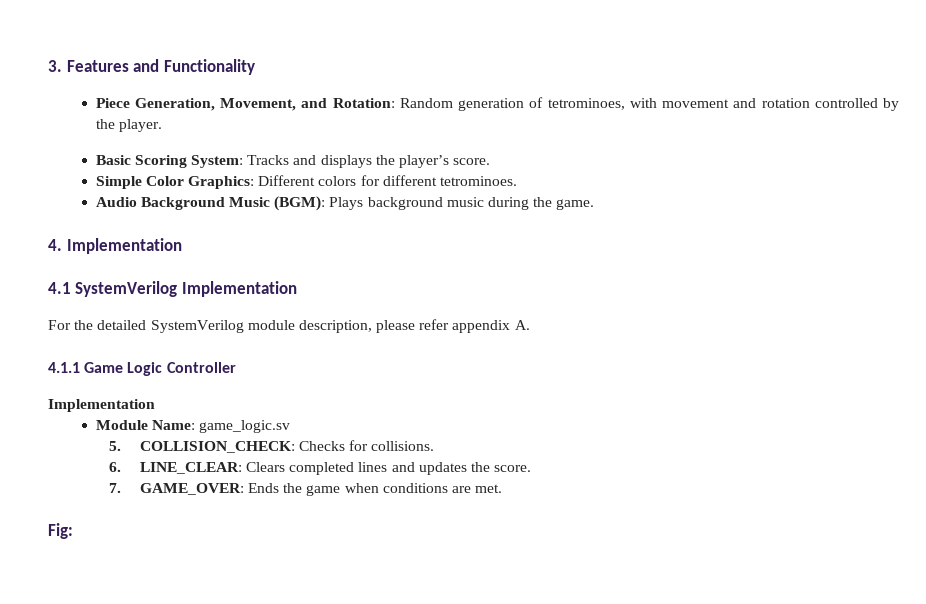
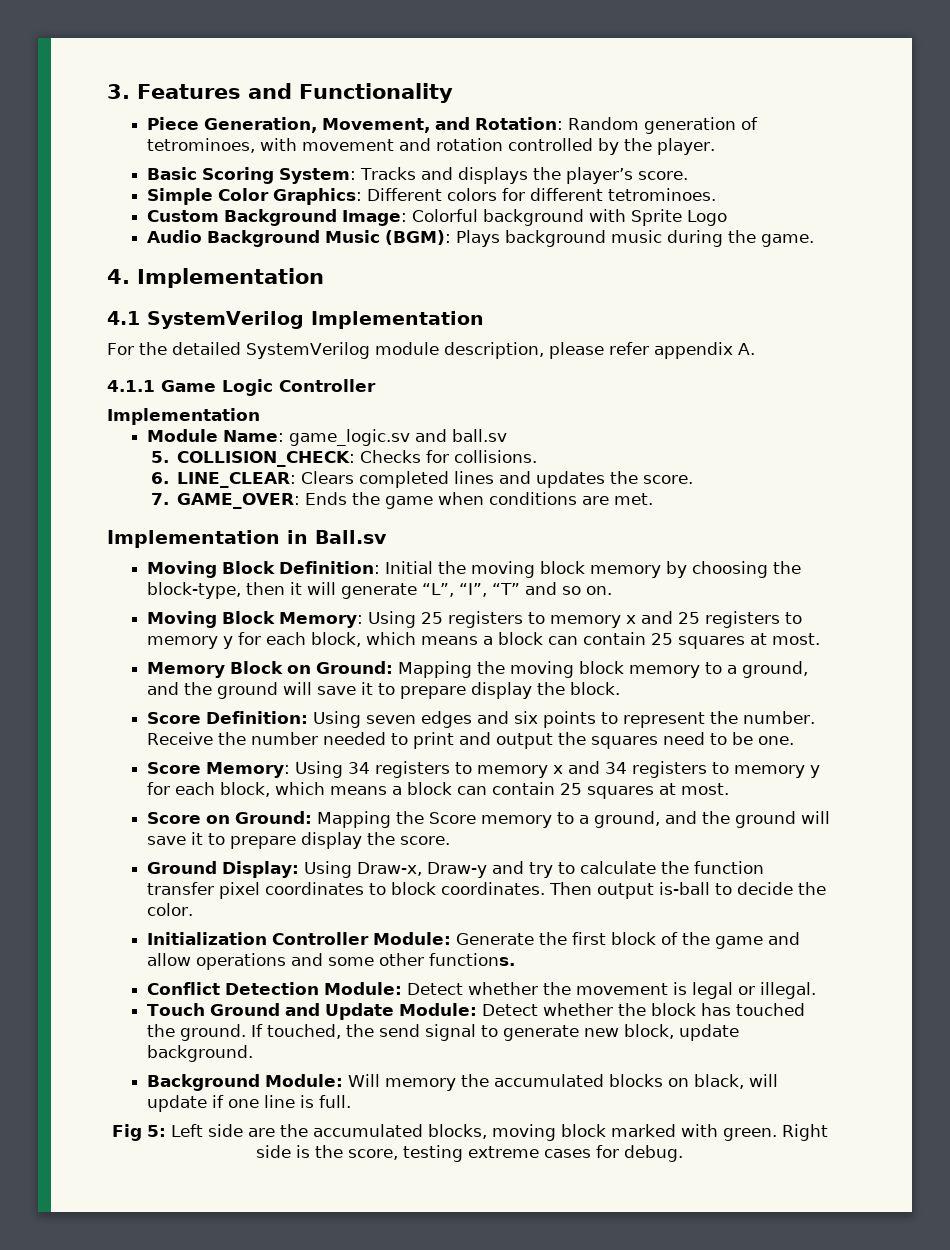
(517, 181) none -> [147,209,728,226] // Custom Background Image: Colorful background with Sprite Logo
(291, 426) none -> [415,429,508,442] and ball.sv
[48,523,73,539] Fig: -> [107,530,387,548] [147,561,802,578] [147,582,613,599] [147,611,803,628] [147,632,821,649] [147,661,809,678] [147,682,621,699] [147,711,816,728] [147,732,795,749] [147,761,821,778] [147,782,730,799] [147,811,831,828] [147,832,451,849] [147,861,765,878] [147,882,827,899] [147,903,194,916] [147,932,801,949] [147,953,516,970] [147,982,817,999] [147,1003,806,1020] [147,1024,740,1041] [147,1045,254,1062] [147,1074,779,1091] [147,1095,352,1112] [111,1124,828,1141] [256,1145,683,1162] Implementation in Ball.sv // Moving Block Definition: Initial the moving block memory by choosing the block-type, then it will generate “L”, “I”, “T” and so on. // Moving Block Memory: Using 25 registers to memory x and 25 registers to memory y for each block, which means a block can contain 25 squares at most. // Memory Block on Ground: Mapping the moving block memory to a ground, and the ground will save it to prepare display the block. // Score Definition: Using seven edges and six points to represent the number. Receive the number needed to print and output the squares need to be one. // Score Memory: Using 34 registers to memory x and 34 registers to memory y for each block, which means a block can contain 25 squares at most. // Score on Ground: Mapping the Score memory to a ground, and the ground will save it to prepare display the score. // Ground Display: Using Draw-x, Draw-y and try to calculate the function transfer pixel coordinates to block coordinates. Then output is-ball to decide the color. // Initialization Controller Module: Generate the first block of the game and allow operations and some other functions. // Conflict Detection Module: Detect whether the movement is legal or illegal. // Touch Ground and Update Module: Detect whether the block has touched the ground. If touched, the send signal to generate new block, update background. // Background Module: Will memory the accumulated blocks on black, will update if one line is full. // Fig 5: Left side are the accumulated blocks, moving block marked with green. Right side is the score, testing extreme cases for debug.

